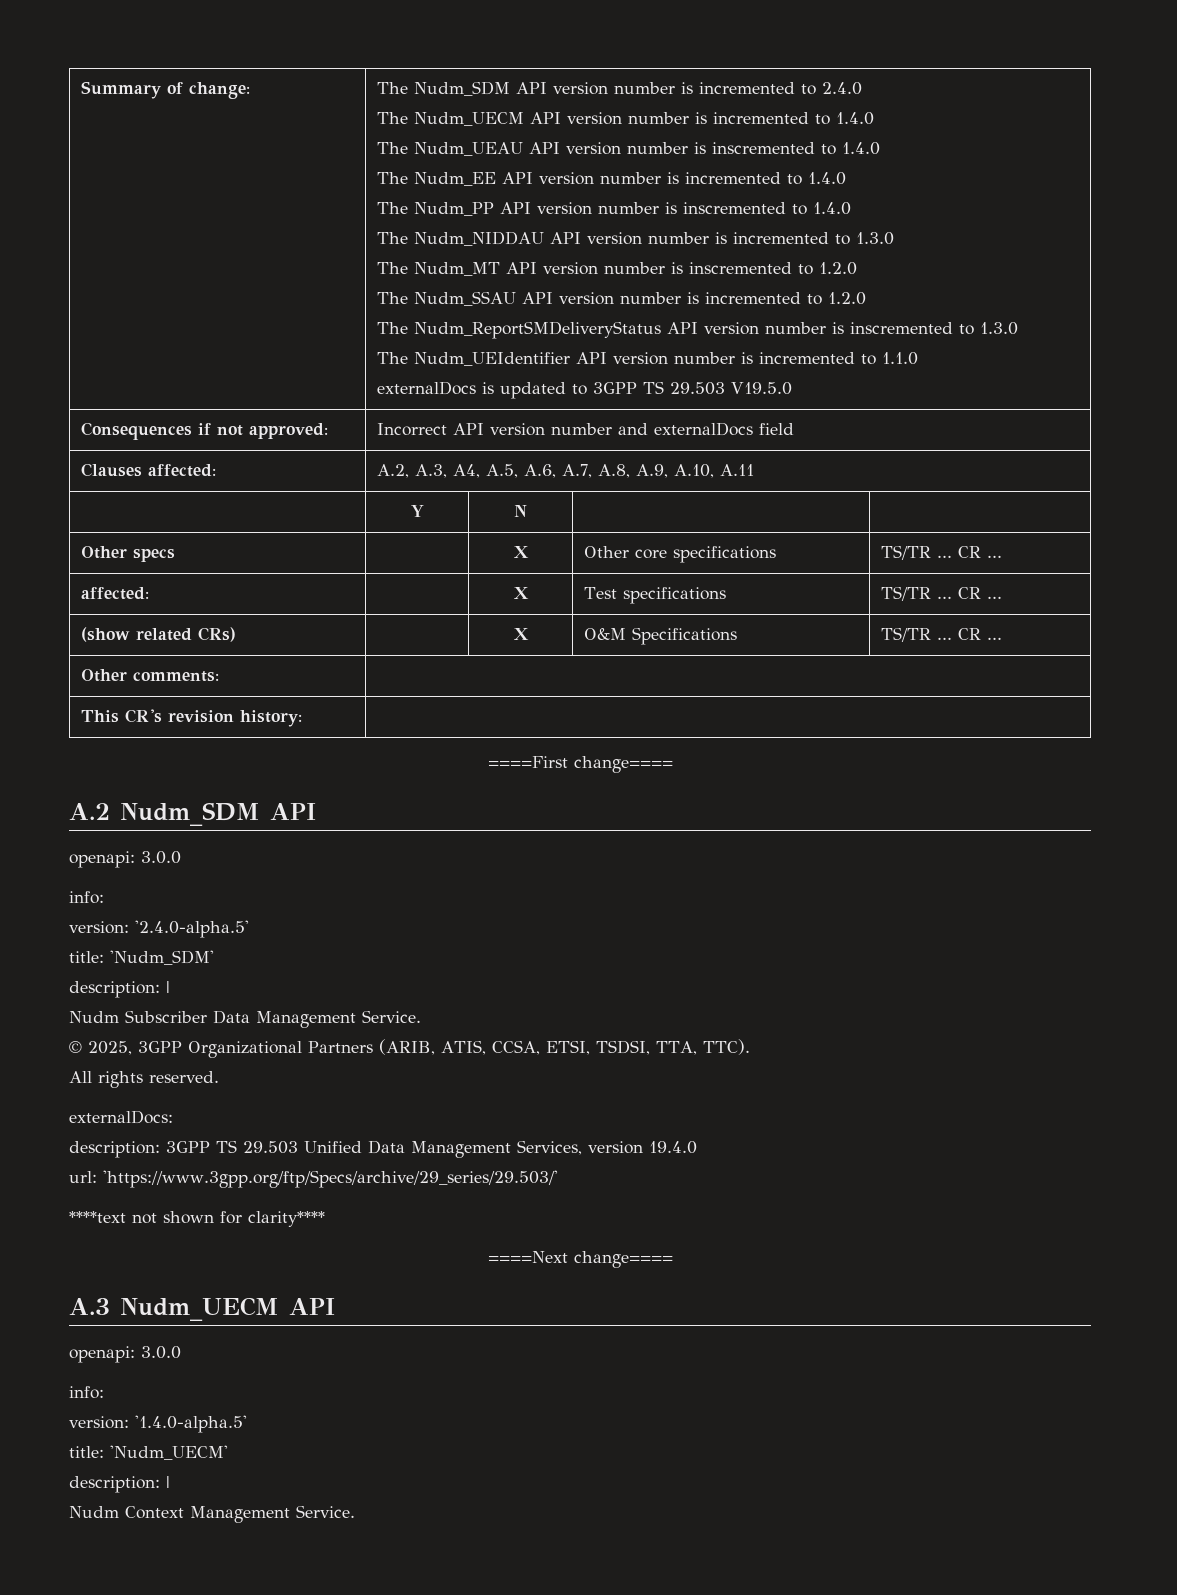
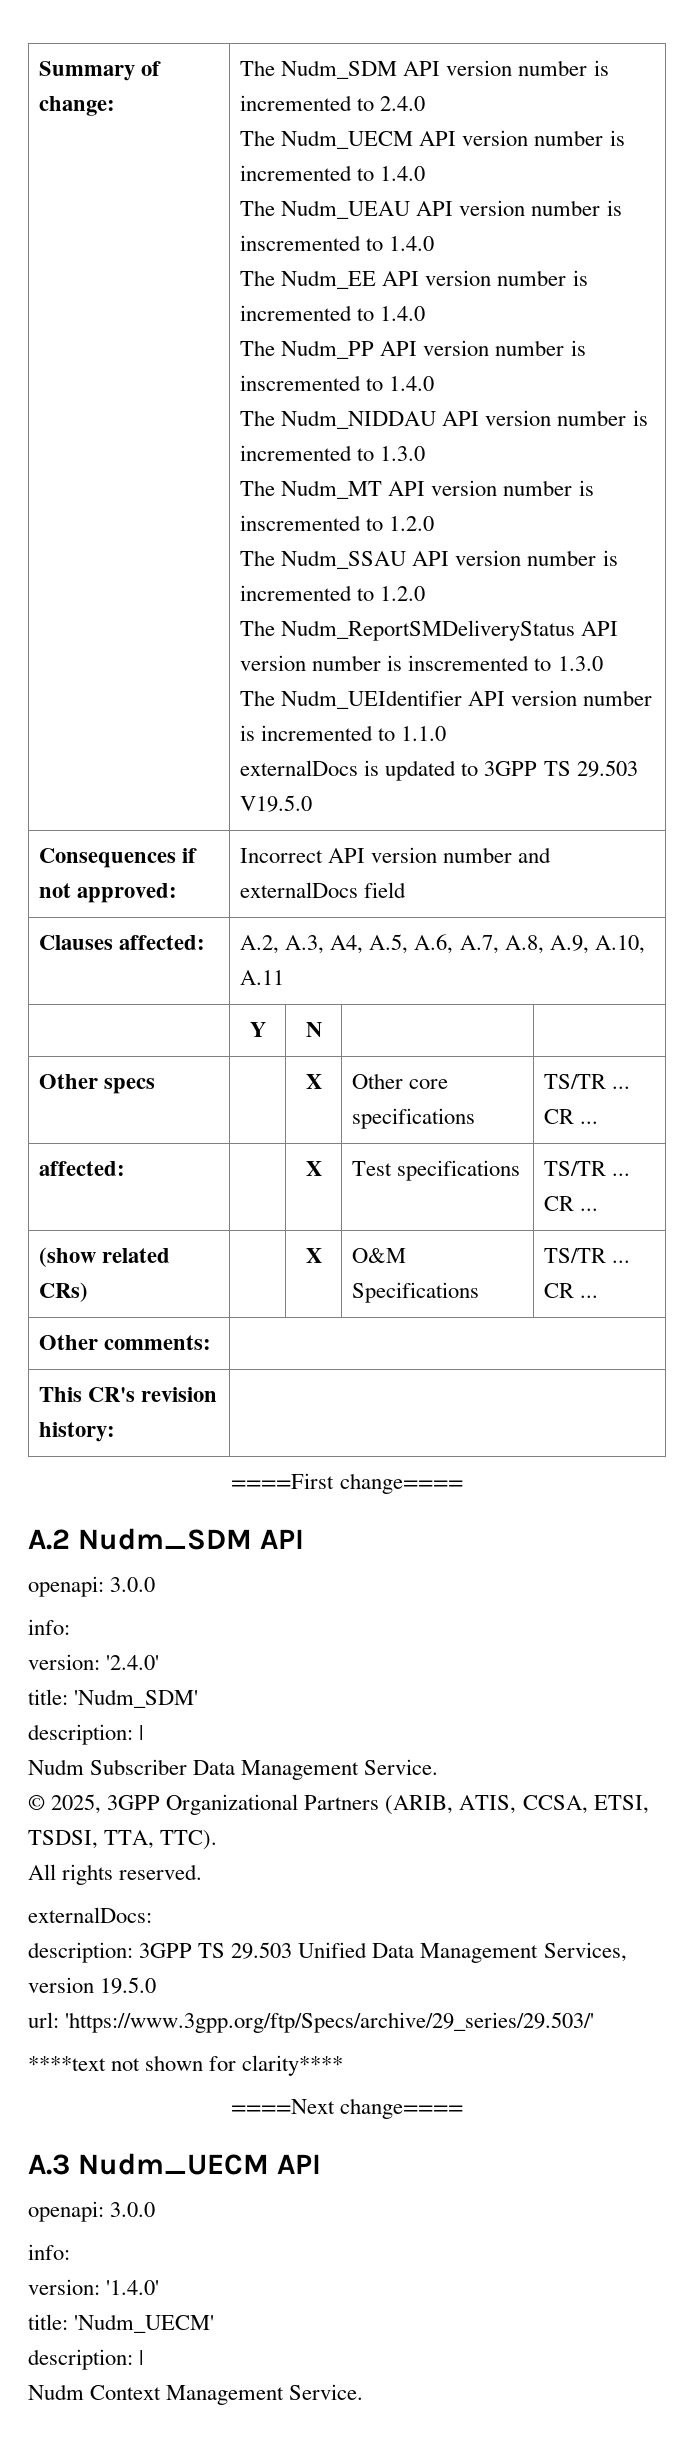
[135,920,249,938] '2.4.0-alpha.5' -> [106,1655,160,1670] '2.4.0'
[649,1141,697,1154] 19.4.0 -> [100,1977,157,1994] 19.5.0
[135,1415,247,1433] '1.4.0-alpha.5' -> [106,2280,160,2295] '1.4.0'

